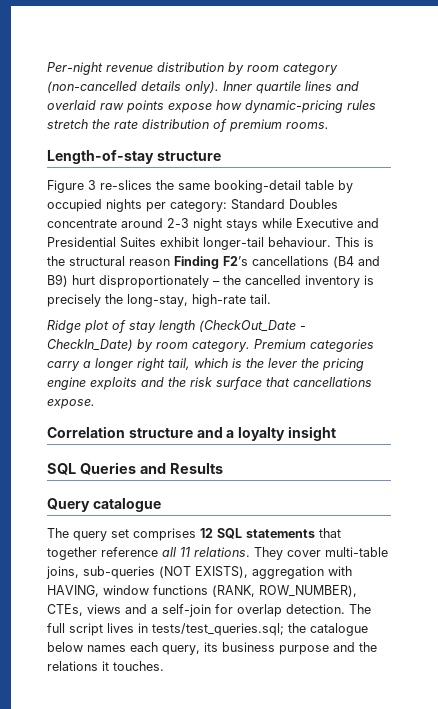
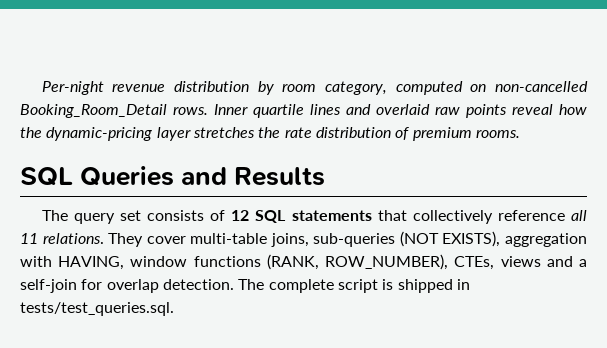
[283,63,338,75] [47,81,219,94] category (non-cancelled details only). -> [325,81,588,95] [20,104,208,118] category, computed on non-cancelled Booking_Room_Detail rows.
[168,100,376,113] [47,119,88,129] expose how dynamic-pricing rules stretch -> [512,104,587,115] [20,127,255,141] reveal how the dynamic-pricing layer stretches
[47,150,221,164] [47,180,353,193] [47,199,338,212] [47,218,379,231] [47,237,374,250] [47,256,380,269] [47,274,374,288] [47,294,271,307] [47,320,306,333] [47,339,374,352] [47,358,364,371] [47,377,372,390] [47,399,95,409] [47,426,336,441] // Length-of-stay structure // Figure 3 re-slices the same booking-detail table by occupied nights per category: Standard Doubles concentrate around 2-3 night stays while Executive and Presidential Suites exhibit longer-tail behaviour. This is the structural reason Finding F2’s cancellations (B4 and B9) hurt disproportionately – the cancelled inventory is precisely the long-stay, high-rate tail. // Ridge plot of stay length (CheckOut_Date - CheckIn_Date) by room category. Premium categories carry a longer right tail, which is the lever the pricing engine exploits and the risk surface that cancellations expose. // Correlation structure and a loyalty insight -> (520, 133) none
[47,498,161,512] // Query catalogue -> (326, 176) none
[133,528,196,541] comprises -> [147,210,226,221] consists of
[47,547,97,560] together -> [412,210,493,224] collectively
[47,623,368,636] [47,642,377,655] [47,661,164,671] full script lives in tests/test_queries.sql; the catalogue below names each query, its business purpose and the relations it touches. -> [268,279,470,293] [20,302,174,316] complete script is shipped in tests/test_queries.sql.

